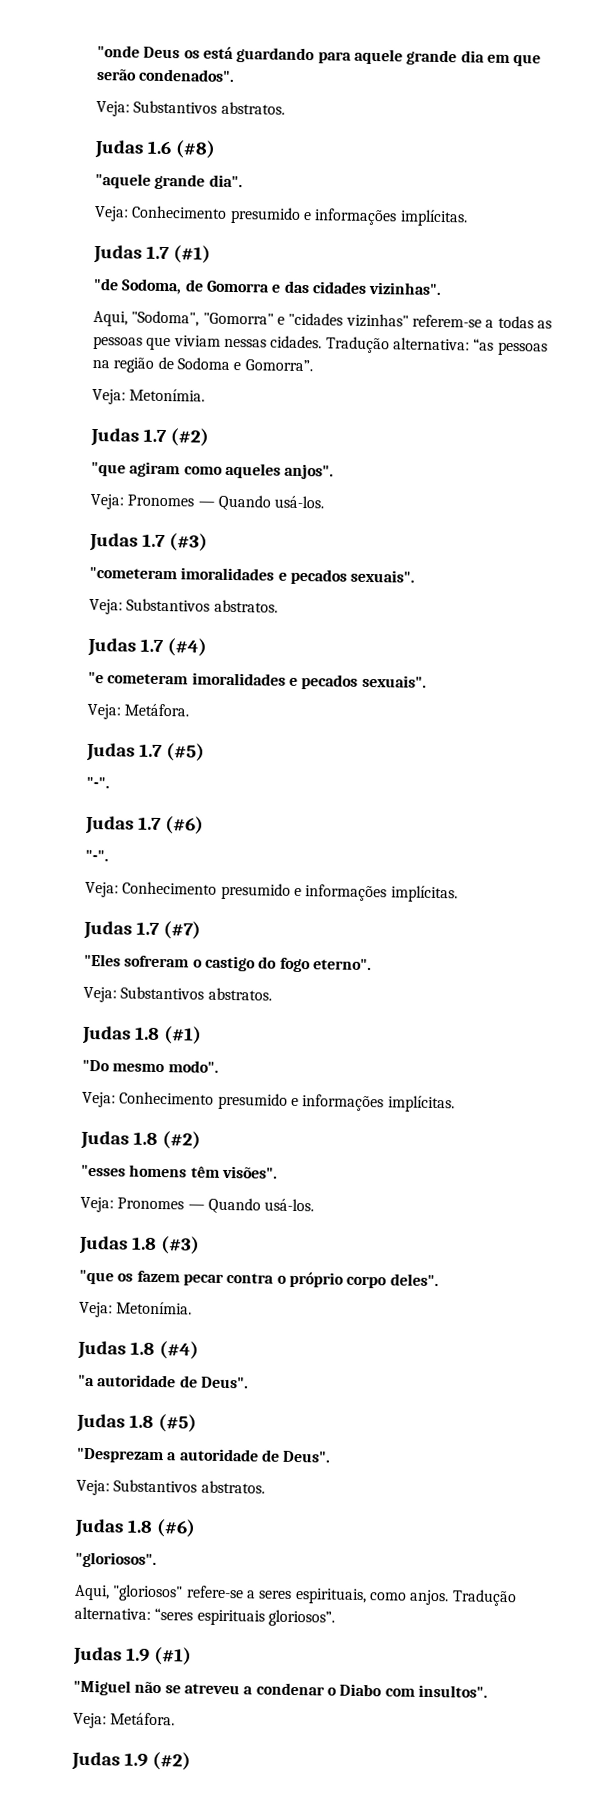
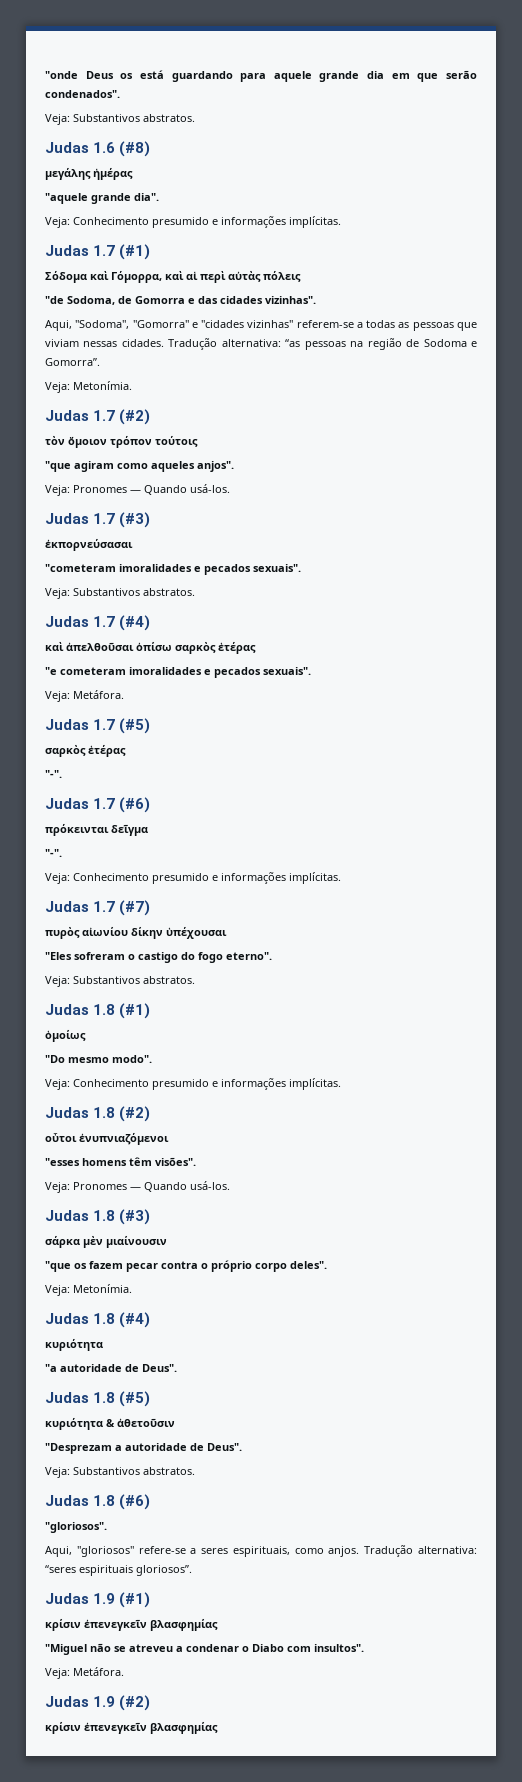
(216, 149) none -> [45,167,133,180] // μεγάλης ἡμέρας
(211, 254) none -> [45,270,301,283] // Σόδομα καὶ Γόμορρα, καὶ αἱ περὶ αὐτὰς πόλεις
(209, 437) none -> [45,435,198,448] // τὸν ὅμοιον τρόπον τούτοις
(208, 542) none -> [45,538,133,551] // ἐκπορνεύσασαι
(207, 647) none -> [45,641,256,654] // καὶ ἀπελθοῦσαι ὀπίσω σαρκὸς ἑτέρας
(205, 752) none -> [45,744,126,757] // σαρκὸς ἑτέρας
(204, 825) none -> [45,823,148,836] // πρόκεινται δεῖγμα
(201, 930) none -> [45,926,227,939] // πυρὸς αἰωνίου δίκην ὑπέχουσαι
(202, 1035) none -> [45,1029,86,1042] // ὁμοίως
(201, 1140) none -> [45,1132,169,1145] // οὗτοι ἐνυπνιαζόμενοι
(200, 1245) none -> [45,1235,167,1248] // σάρκα μὲν μιαίνουσιν
(199, 1350) none -> [45,1338,103,1351] // κυριότητα
(197, 1423) none -> [45,1417,175,1430] // κυριότητα & ἀθετοῦσιν
(192, 1656) none -> [45,1618,218,1631] // κρίσιν ἐπενεγκεῖν βλασφημίας
(191, 1761) none -> [45,1721,218,1734] // κρίσιν ἐπενεγκεῖν βλασφημίας

